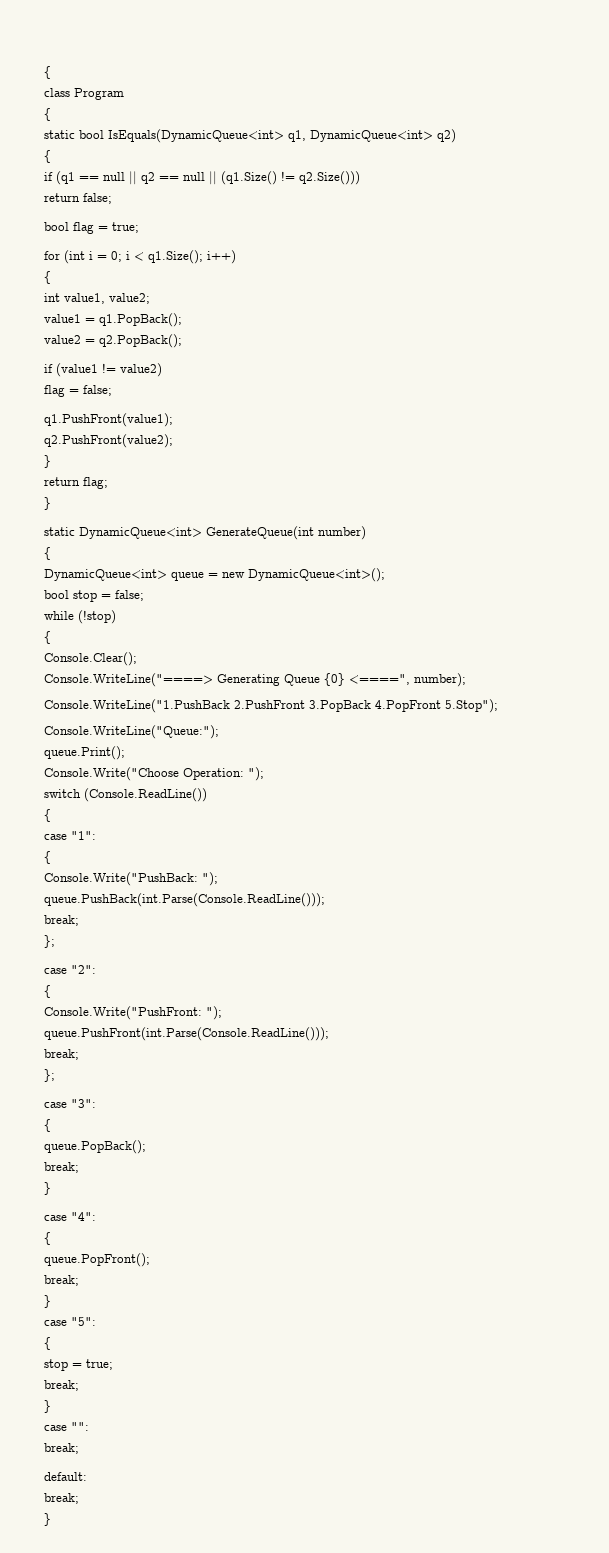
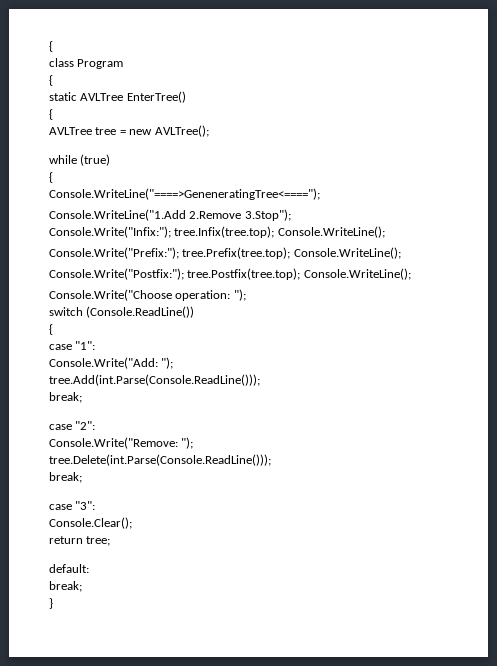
[79,129,456,143] [44,150,51,163] [44,171,360,185] [44,193,112,204] [44,222,139,234] [44,250,236,264] [44,271,51,284] [44,293,150,304] [44,313,182,327] [44,334,182,348] [44,363,162,377] [44,385,112,397] [44,413,173,427] [44,434,173,448] [44,455,51,468] [44,477,108,489] [44,497,51,510] [44,526,366,540] [44,547,51,560] [44,568,385,582] [44,590,144,602] [44,610,116,624] [44,631,51,644] [44,652,137,666] [44,673,466,687] [44,699,498,713] [44,725,219,739] [44,746,125,760] bool IsEquals(DynamicQueue<int> q1, DynamicQueue<int> q2) // { // if (q1 == null || q2 == null || (q1.Size() != q2.Size())) // return false; // bool flag = true; // for (int i = 0; i < q1.Size(); i++) // { // int value1, value2; // value1 = q1.PopBack(); // value2 = q2.PopBack(); // if (value1 != value2) // flag = false; // q1.PushFront(value1); // q2.PushFront(value2); // } // return flag; // } // static DynamicQueue<int> GenerateQueue(int number) // { // DynamicQueue<int> queue = new DynamicQueue<int>(); // bool stop = false; // while (!stop) // { // Console.Clear(); // Console.WriteLine("====> Generating Queue {0} <====", number); // Console.WriteLine("1.PushBack 2.PushFront 3.PopBack 4.PopFront 5.Stop"); // Console.WriteLine("Queue:"); // queue.Print(); -> [80,91,186,103] [49,109,53,120] [49,125,209,137] [49,154,111,166] [49,172,53,183] [49,188,320,200] [49,209,291,221] [49,226,385,238] [49,247,401,259] [49,268,411,280] AVLTree EnterTree() // { // AVLTree tree = new AVLTree(); // while (true) // { // Console.WriteLine("====>GeneneratingTree<===="); // Console.WriteLine("1.Add 2.Remove 3.Stop"); // Console.Write("Infix:"); tree.Infix(tree.top); Console.WriteLine(); // Console.Write("Prefix:"); tree.Prefix(tree.top); Console.WriteLine(); // Console.Write("Postfix:"); tree.Postfix(tree.top); Console.WriteLine();
[183,768,244,780] Operation: -> [175,290,231,301] operation:
[44,851,51,864] [44,872,218,886] [44,893,325,907] [44,915,79,926] [44,935,55,948] { // Console.Write("PushBack: "); // queue.PushBack(int.Parse(Console.ReadLine())); // break; // }; -> [49,357,174,369] [49,374,260,386] [49,392,82,403] Console.Write("Add: "); // tree.Add(int.Parse(Console.ReadLine())); // break;
[44,985,51,998] [44,1006,222,1020] [44,1027,329,1041] [44,1049,79,1060] [44,1069,55,1082] { // Console.Write("PushFront: "); // queue.PushFront(int.Parse(Console.ReadLine())); // break; // }; -> [49,437,194,449] [49,454,271,466] [49,472,82,483] Console.Write("Remove: "); // tree.Delete(int.Parse(Console.ReadLine())); // break;
[44,1119,51,1132] [44,1140,146,1154] [44,1162,79,1173] [44,1182,51,1195] [44,1212,96,1221] [44,1232,51,1245] [44,1253,150,1267] [44,1275,79,1286] [44,1295,51,1308] [44,1317,96,1326] [44,1337,51,1350] [44,1359,113,1371] [44,1380,79,1391] [44,1400,51,1413] [44,1422,89,1431] [44,1443,79,1454] { // queue.PopBack(); // break; // } // case "4": // { // queue.PopFront(); // break; // } // case "5": // { // stop = true; // break; // } // case "": // break; -> [49,517,132,529] [49,536,111,546] Console.Clear(); // return tree;

